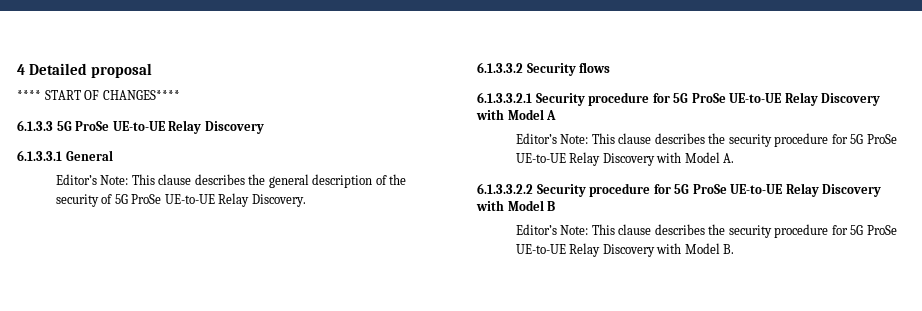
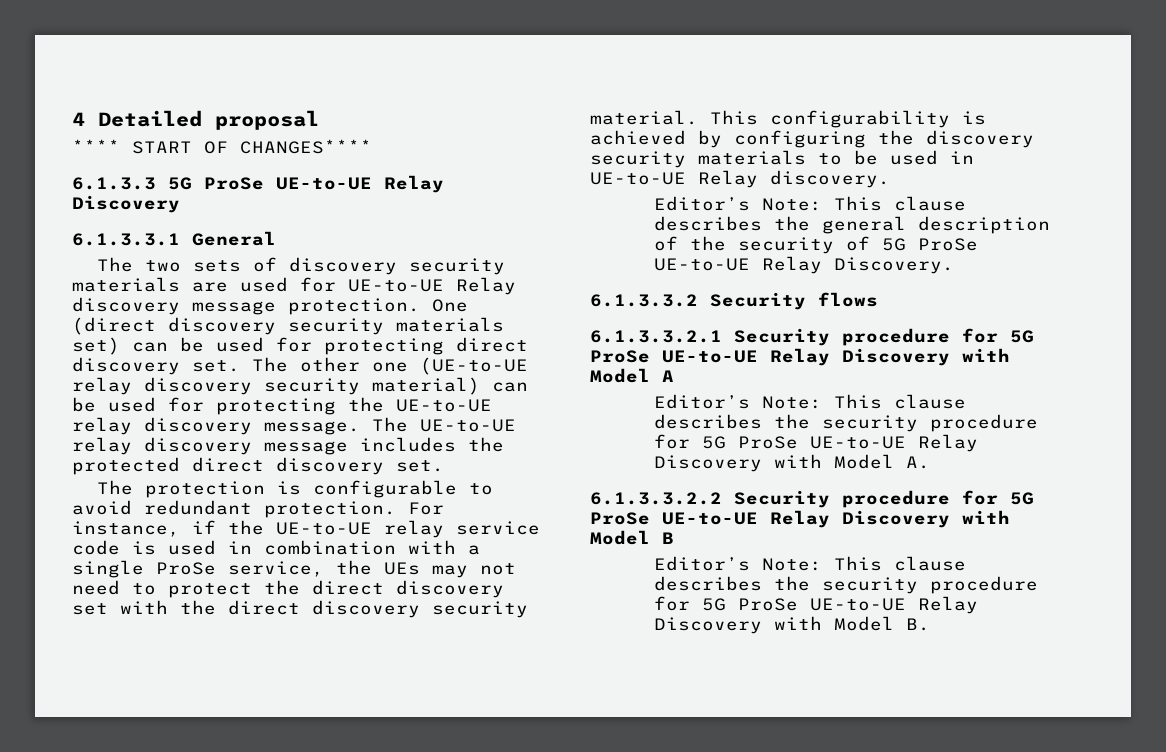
(113, 155) none -> [96,257,505,275] [72,277,516,295] [72,297,468,315] [72,317,504,335] [72,337,528,355] [72,357,528,375] [72,377,528,395] [72,397,492,415] [72,417,516,435] [72,437,504,455] [72,457,444,475] [96,480,493,498] [72,500,444,518] [72,520,540,538] [72,540,480,555] [72,560,516,578] [72,580,504,598] [72,600,528,618] [590,110,986,128] [590,130,1034,148] [590,150,974,168] [590,170,890,188] // The two sets of discovery security materials are used for UE-to-UE Relay discovery message protection. One (direct discovery security materials set) can be used for protecting direct discovery set. The other one (UE-to-UE relay discovery security material) can be used for protecting the UE-to-UE relay discovery message. The UE-to-UE relay discovery message includes the protected direct discovery set. // The protection is configurable to avoid redundant protection. For instance, if the UE-to-UE relay service code is used in combination with a single ProSe service, the UEs may not need to protect the direct discovery set with the direct discovery security material. This configurability is achieved by configuring the discovery security materials to be used in UE-to-UE Relay discovery.

